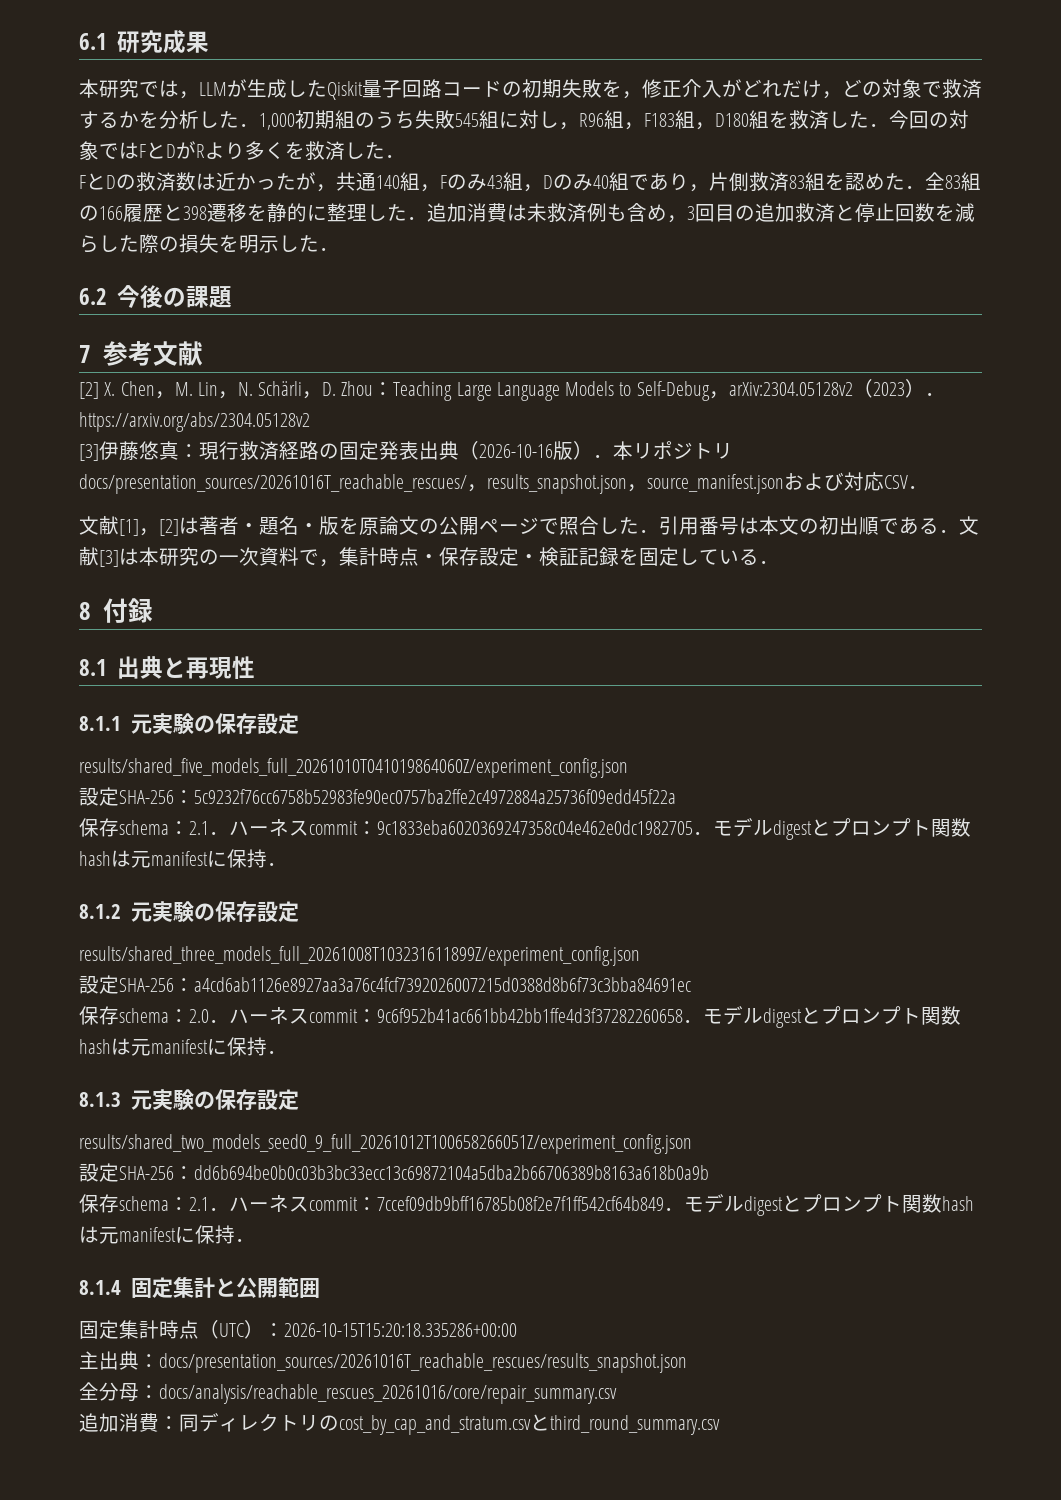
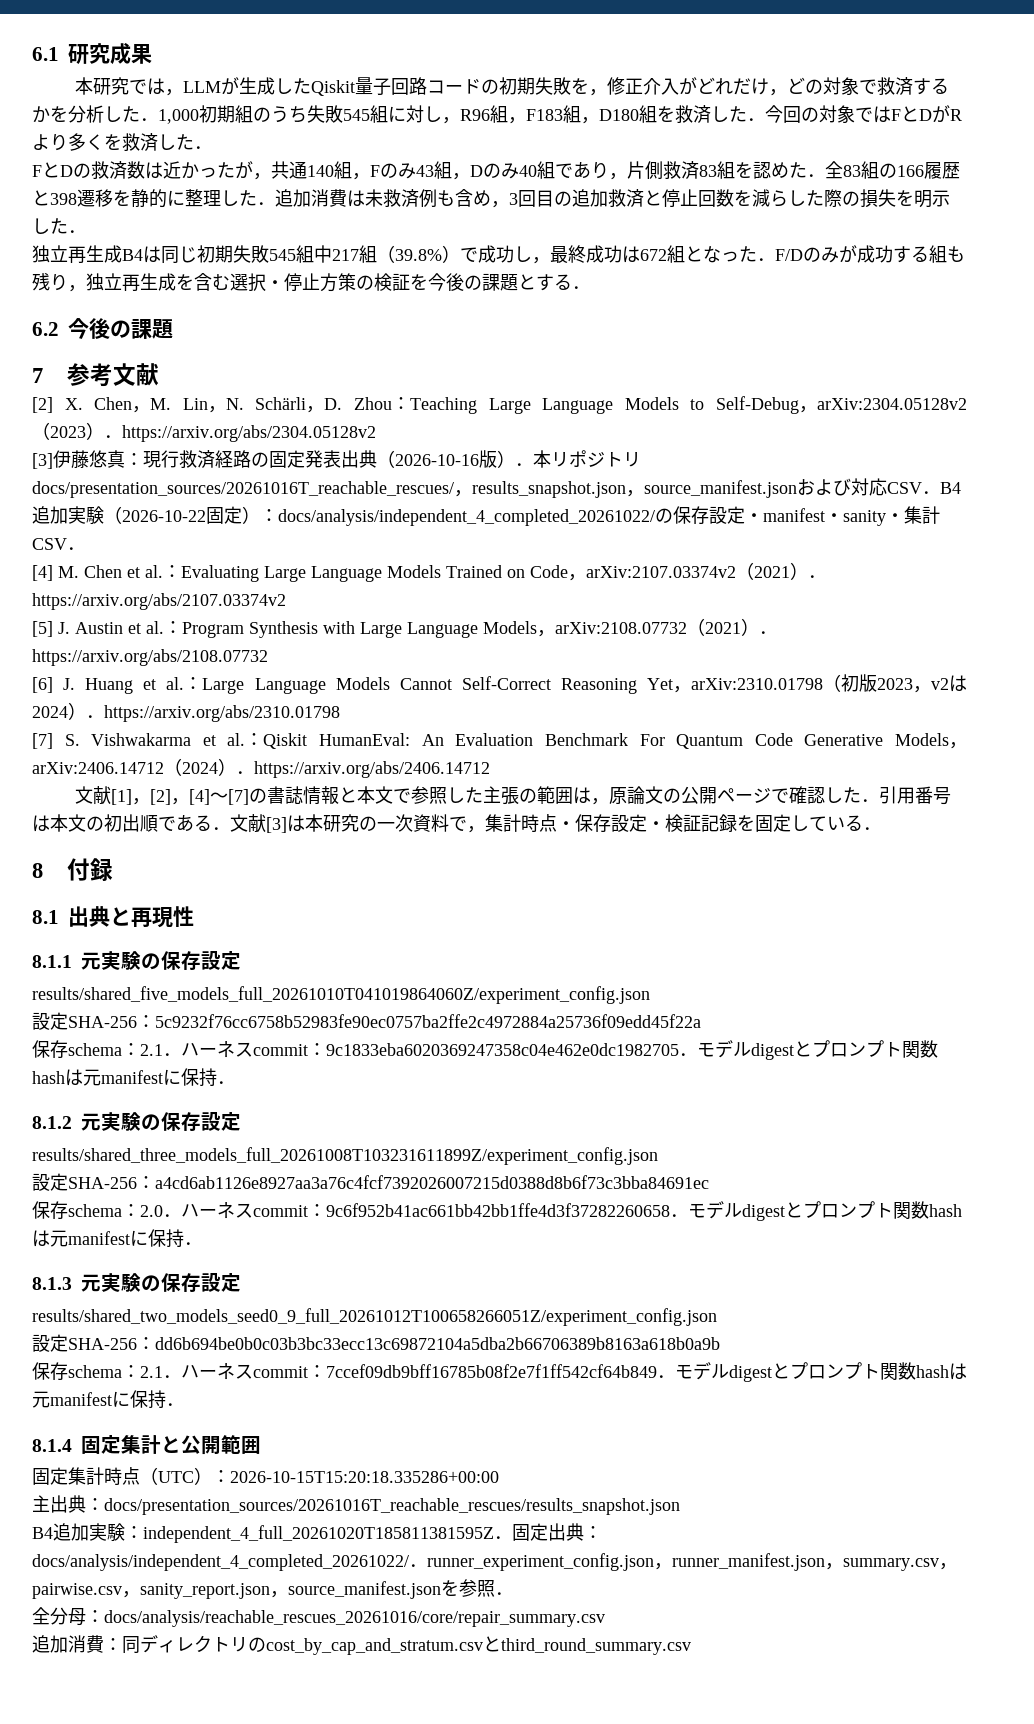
(339, 249) none -> [32,245,965,264] [32,273,590,292] // 独立再生成B4は同じ初期失敗545組中217組（39.8%）で成功し，最終成功は672組となった．F/Dのみが成功する組も残り，独立再生成を含む選択・停止方策の検証を今後の課題とする．
[79,516,359,536] // 文献[1]，[2]は著者・題名・版を -> [940,482,961,494] [32,506,940,526] [32,538,85,550] [32,562,826,582] [32,593,286,610] [32,618,777,638] [32,649,268,666] [32,674,968,694] [32,702,340,722] [32,733,968,749] [32,758,490,778] [75,786,610,805] B4追加実験（2026-10-22固定）：docs/analysis/independent_4_completed_20261022/の保存設定・manifest・sanity・集計CSV． // [4] M. Chen et al.：Evaluating Large Language Models Trained on Code，arXiv:2107.03374v2（2021）．https://arxiv.org/abs/2107.03374v2 // [5] J. Austin et al.：Program Synthesis with Large Language Models，arXiv:2108.07732（2021）．https://arxiv.org/abs/2108.07732 // [6] J. Huang et al.：Large Language Models Cannot Self-Correct Reasoning Yet，arXiv:2310.01798（初版2023，v2は2024）．https://arxiv.org/abs/2310.01798 // [7] S. Vishwakarma et al.：Qiskit HumanEval: An Evaluation Benchmark For Quantum Code Generative Models，arXiv:2406.14712（2024）．https://arxiv.org/abs/2406.14712 // 文献[1]，[2]，[4]〜[7]の書誌情報と本文で参照した主張の範囲は，
[559,516,599,535] 照合 -> [789,786,826,804] 確認
(687, 1363) none -> [32,1523,602,1543] [32,1553,957,1571] [32,1579,513,1599] // B4追加実験：independent_4_full_20261020T185811381595Z．固定出典：docs/analysis/independent_4_completed_20261022/．runner_experiment_config.json，runner_manifest.json，summary.csv，pairwise.csv，sanity_report.json，source_manifest.jsonを参照．

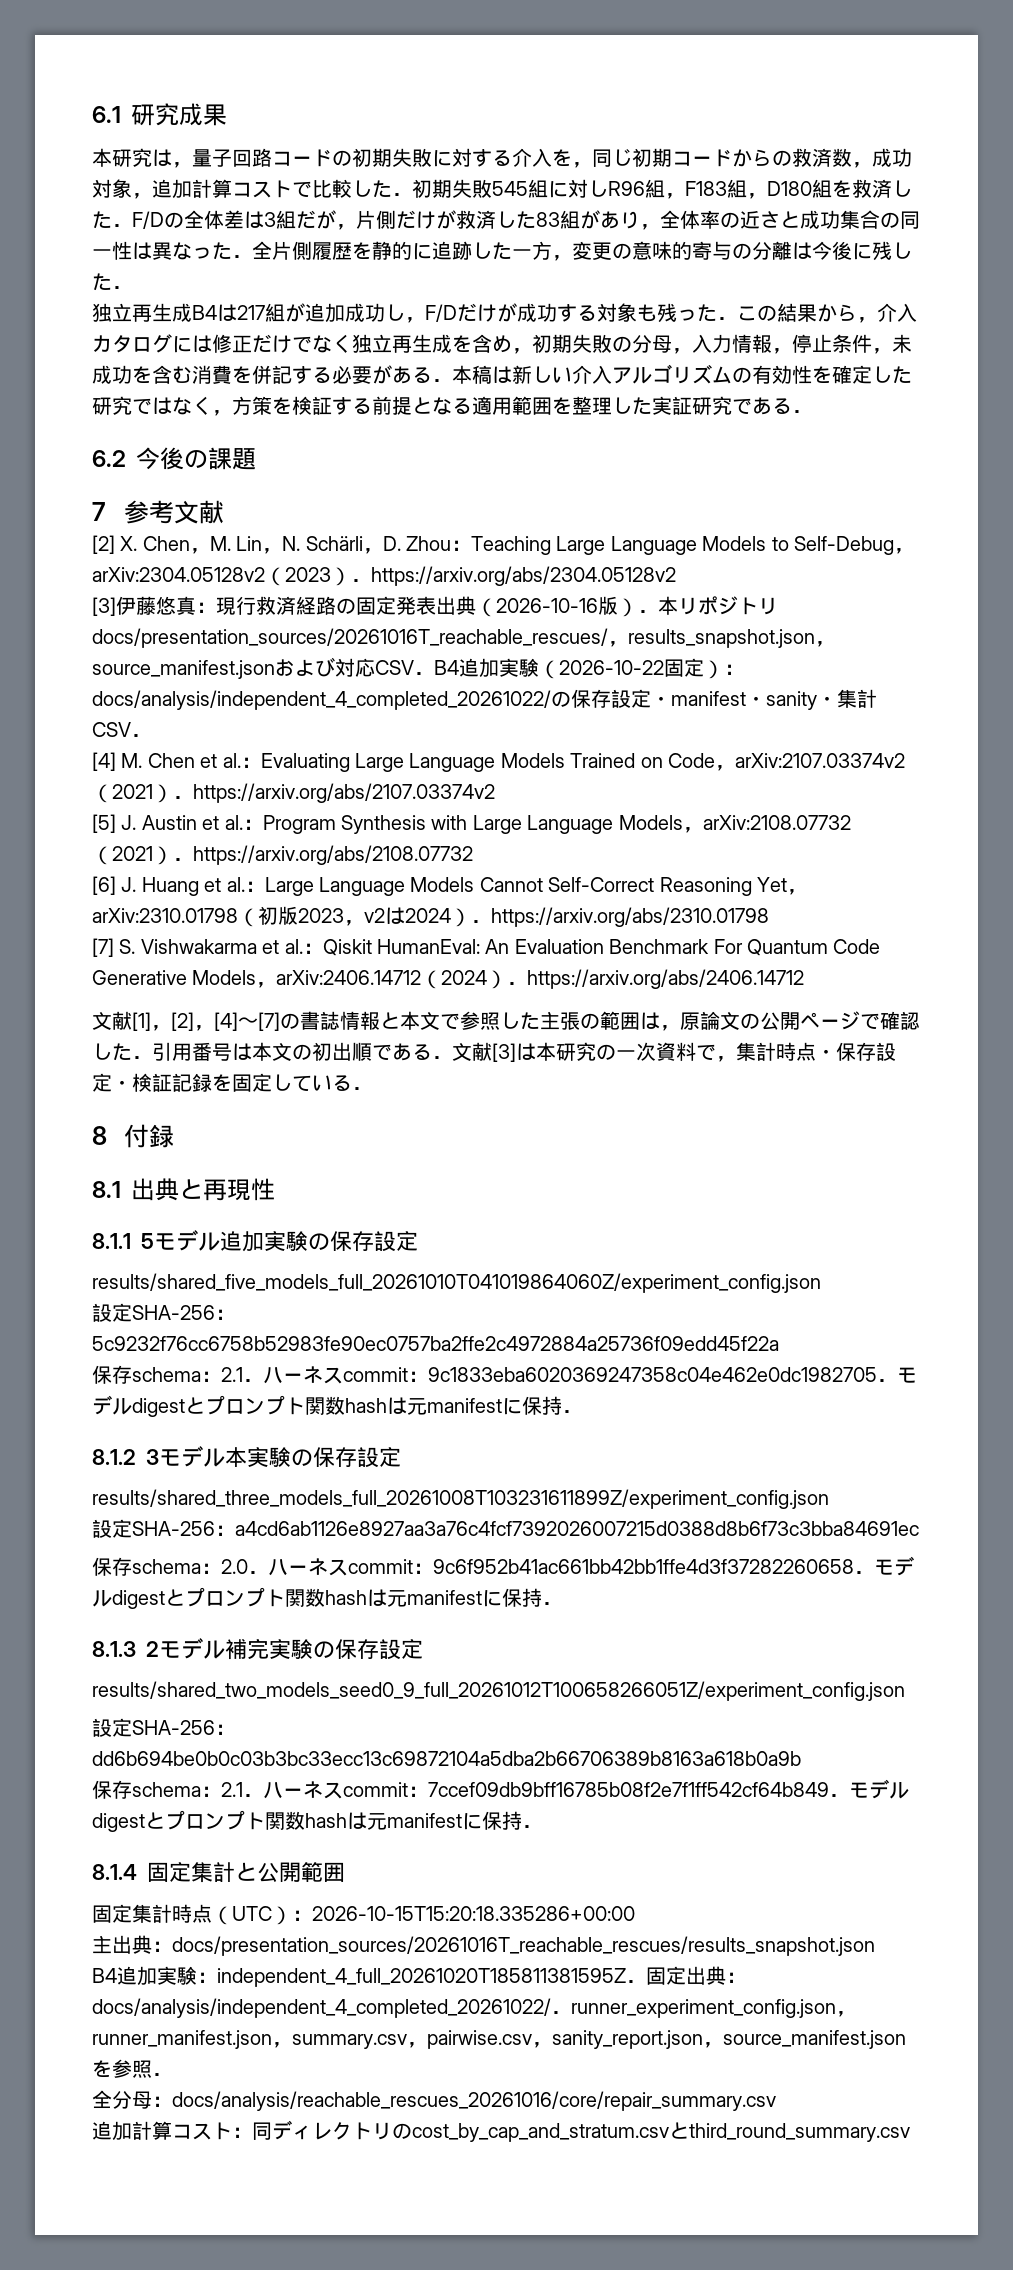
[129,77,356,96] では，LLMが生成したQiskit -> [152,149,192,168] は，
[571,77,950,96] [32,105,307,124] を，修正介入がどれだけ，どの対象で救済するかを分析した．1,000初期組のうち -> [432,148,912,168] [92,179,452,199] に対する介入を，同じ初期コードからの救済数，成功対象，追加計算コストで比較した．初期
[442,117,460,124] ， -> (608, 188) none
[765,105,962,123] [32,133,212,151] [32,161,960,180] [32,189,950,208] 今回の対象ではFとDがRより多くを救済した． // FとDの救済数は近かったが，共通140組，Fのみ43組，Dのみ40組であり，片側救済83組を認めた．全83組の166履歴と398遷移を静的に整理した．追加消費は未救済例も含め，3回目の追加救済と停止回数を減らした際の損失を明示 -> [132,210,920,230] [92,241,892,261] F/Dの全体差は3組だが，片側だけが救済した83組があり，全体率の近さと成功集合の同一性は異なった．全片側履歴を静的に追跡した一方，変更の意味的寄与の分離は今後に残
[161,245,965,264] [32,273,554,292] 同じ初期失敗545組中217組（39.8%）で成功し，最終成功は672組となった．F/Dのみが成功する組も残り，独立再生成を含む選択・停止方策の検証を今後の課題とす -> [237,303,917,323] [92,334,912,354] [92,364,912,384] [92,396,772,416] 217組が追加成功し，F/Dだけが成功する対象も残った．この結果から，介入カタログには修正だけでなく独立再生成を含め，初期失敗の分母，入力情報，停止条件，未成功を含む消費を併記する必要がある．本稿は新しい介入アルゴリズムの有効性を確定した研究ではなく，方策を検証する前提となる適用範囲を整理した実証研究であ
[81,952,101,970] 元 -> [141,1230,264,1252] 5モデル追加
[81,1113,101,1131] 元 -> [146,1446,247,1467] 3モデル本
[81,1274,101,1292] 元 -> [146,1638,269,1660] 2モデル補完
[68,1635,104,1653] 消費 -> [132,2121,232,2140] 計算コスト

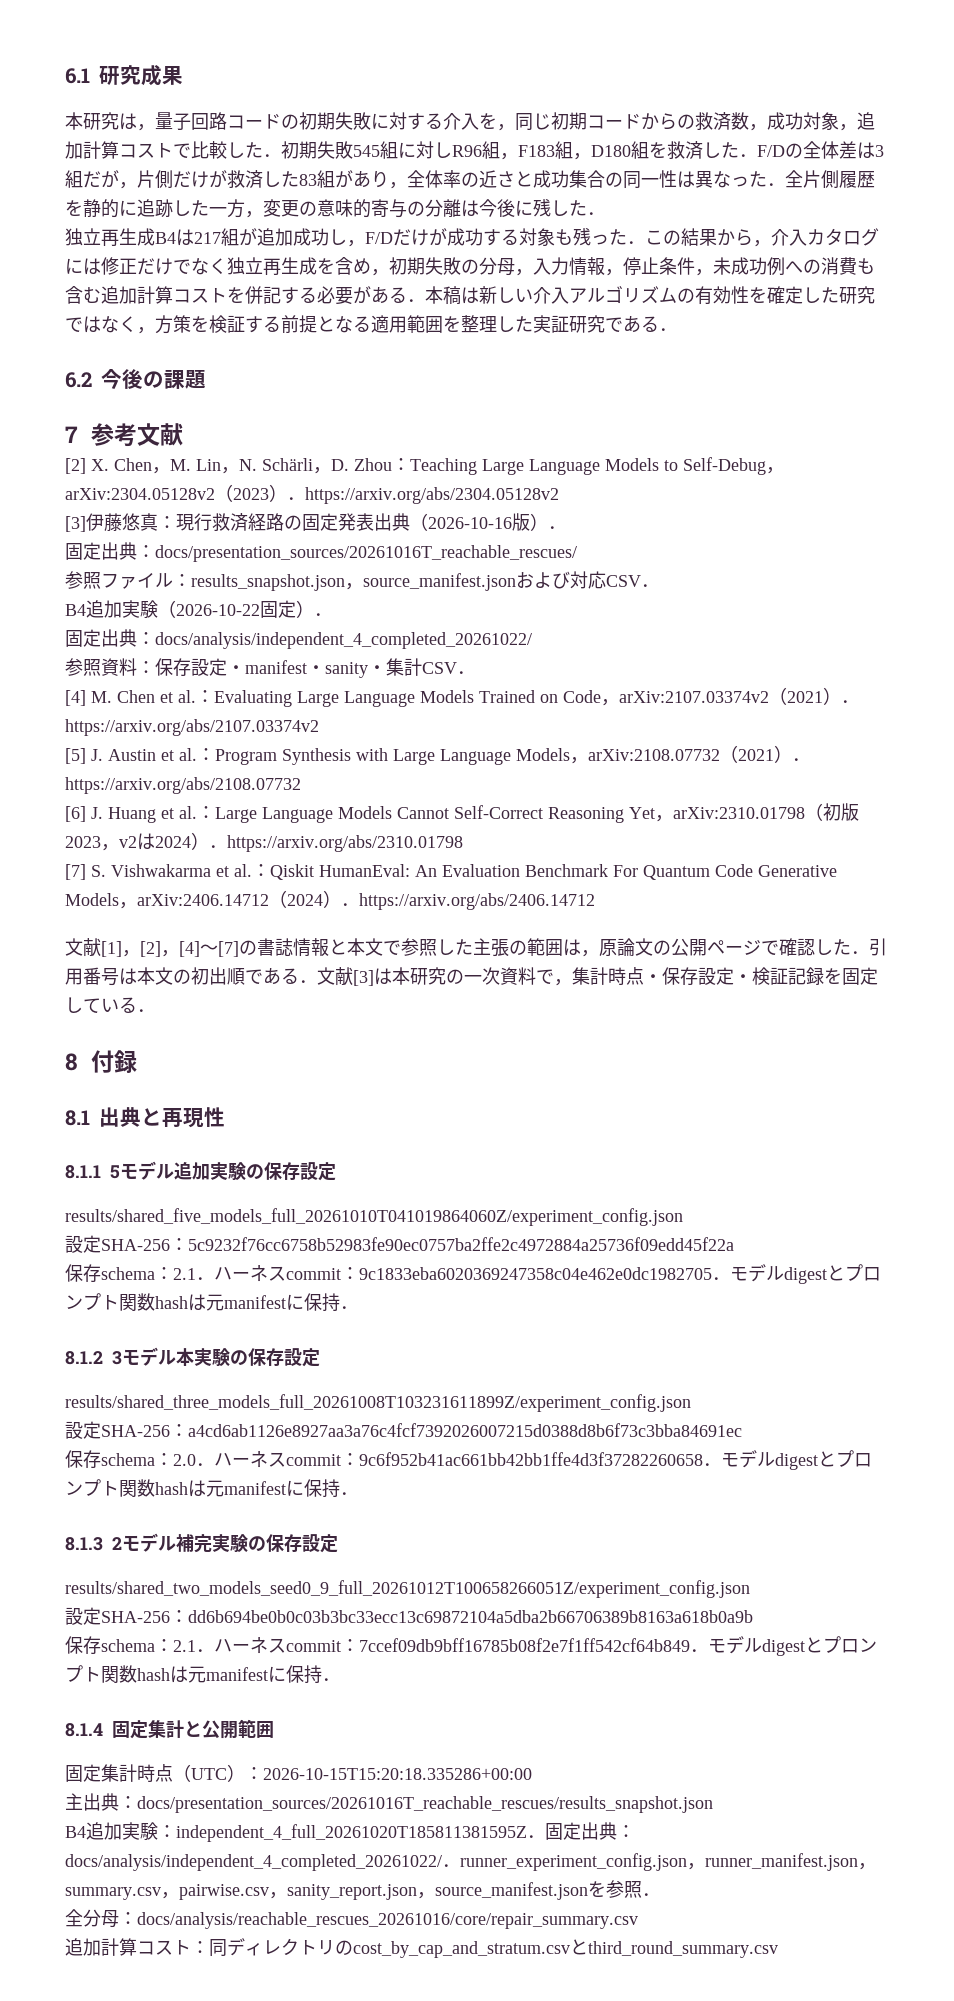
[132,365,232,384] を含む消費 -> [767,257,875,276] [65,286,227,304] 例への消費も含む追加計算コスト
[658,596,778,615] [92,628,628,648] 本リポジトリdocs/presentation_sources/20261016T_reachable_rescues/， -> [65,542,577,562] [65,571,191,589] // 固定出典：docs/presentation_sources/20261016T_reachable_rescues/ // 参照ファイル：
(434, 673) none -> (659, 585) //
[724,664,744,675] [92,690,571,710] ：docs/analysis/independent_4_completed_20261022/の -> [314,613,332,616] [65,629,532,649] [65,658,155,676] ． // 固定出典：docs/analysis/independent_4_completed_20261022/ // 参照資料：

